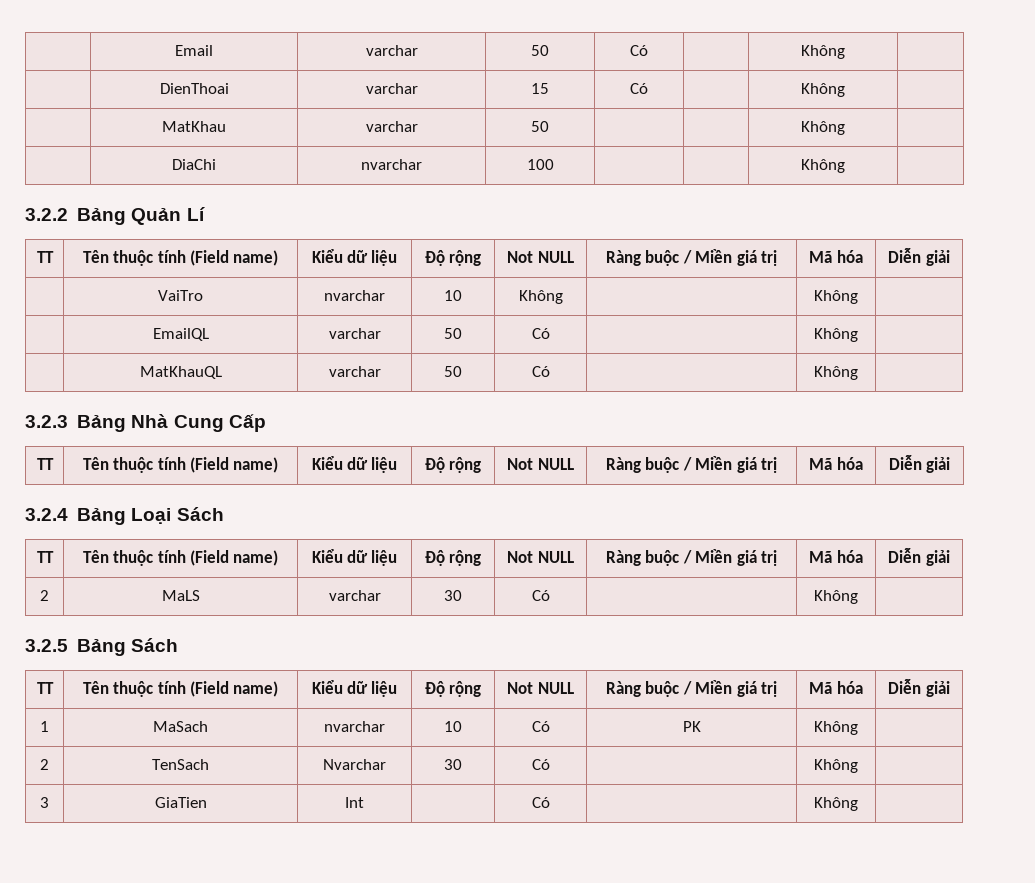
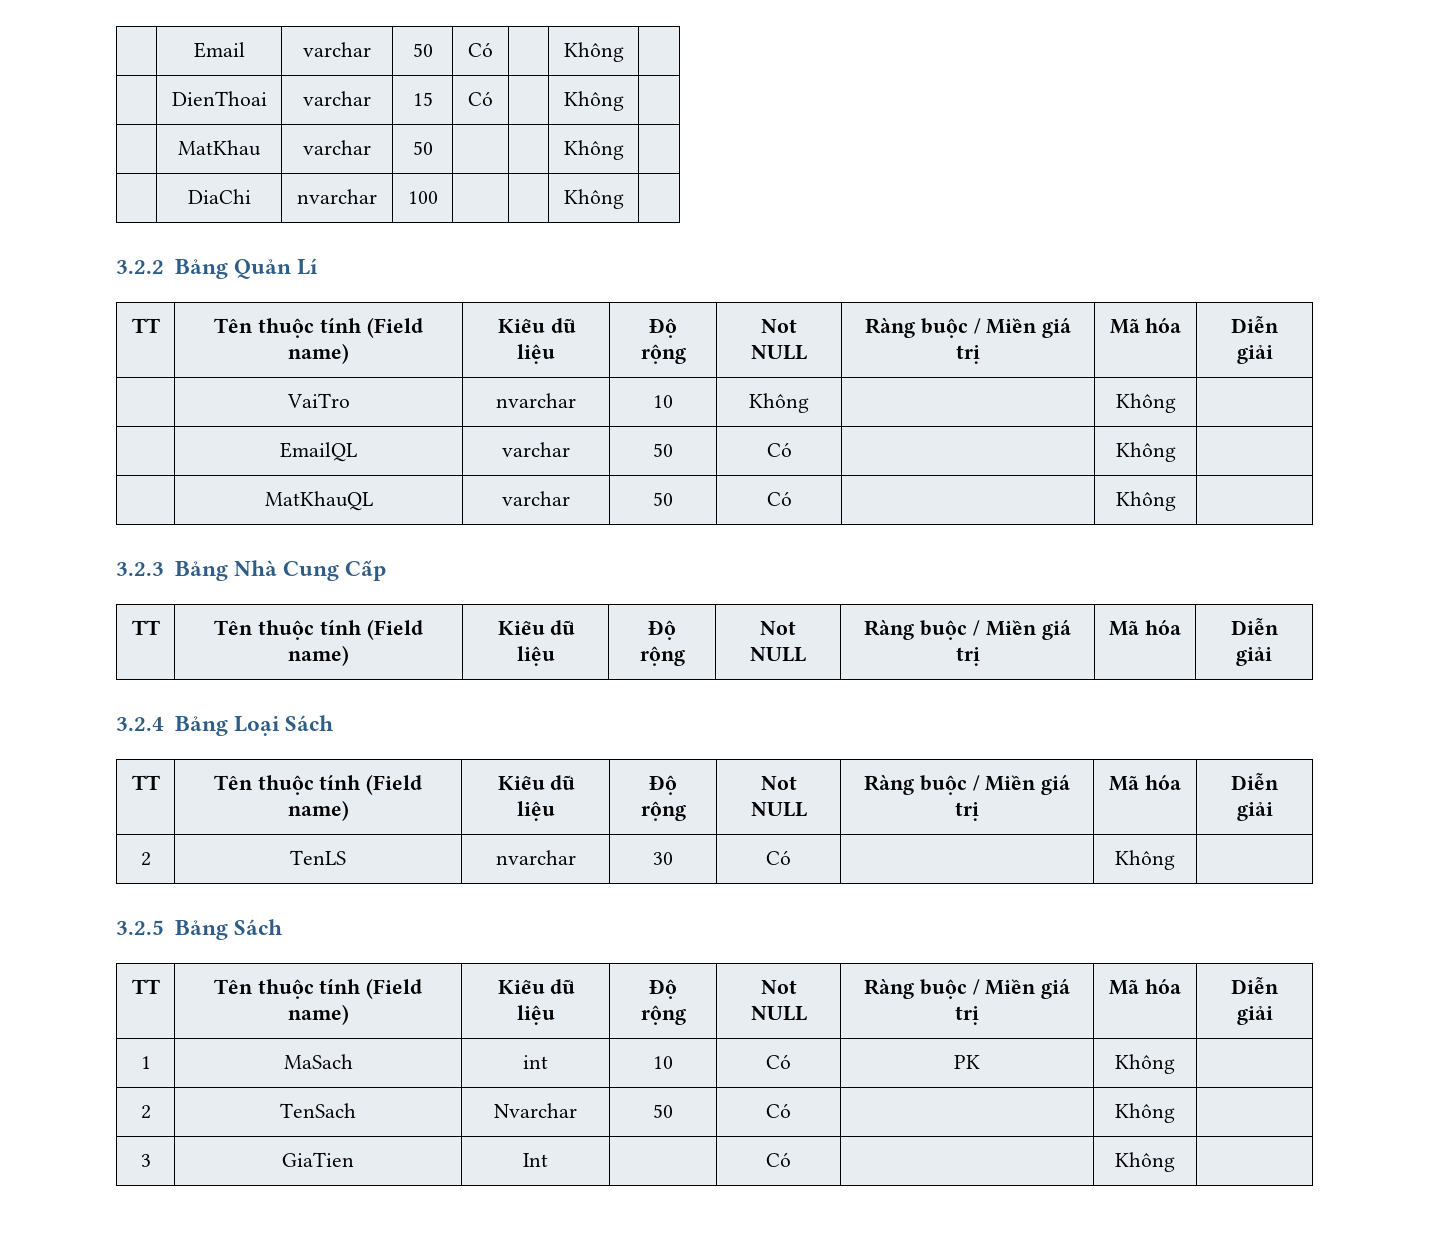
[161,590,200,601] [328,590,381,601] MaLS | varchar -> [290,850,346,865] [495,850,576,865] TenLS | nvarchar
[324,721,385,732] nvarchar -> [523,1055,548,1069] int
[444,759,462,770] 30 -> [653,1104,673,1118] 50

